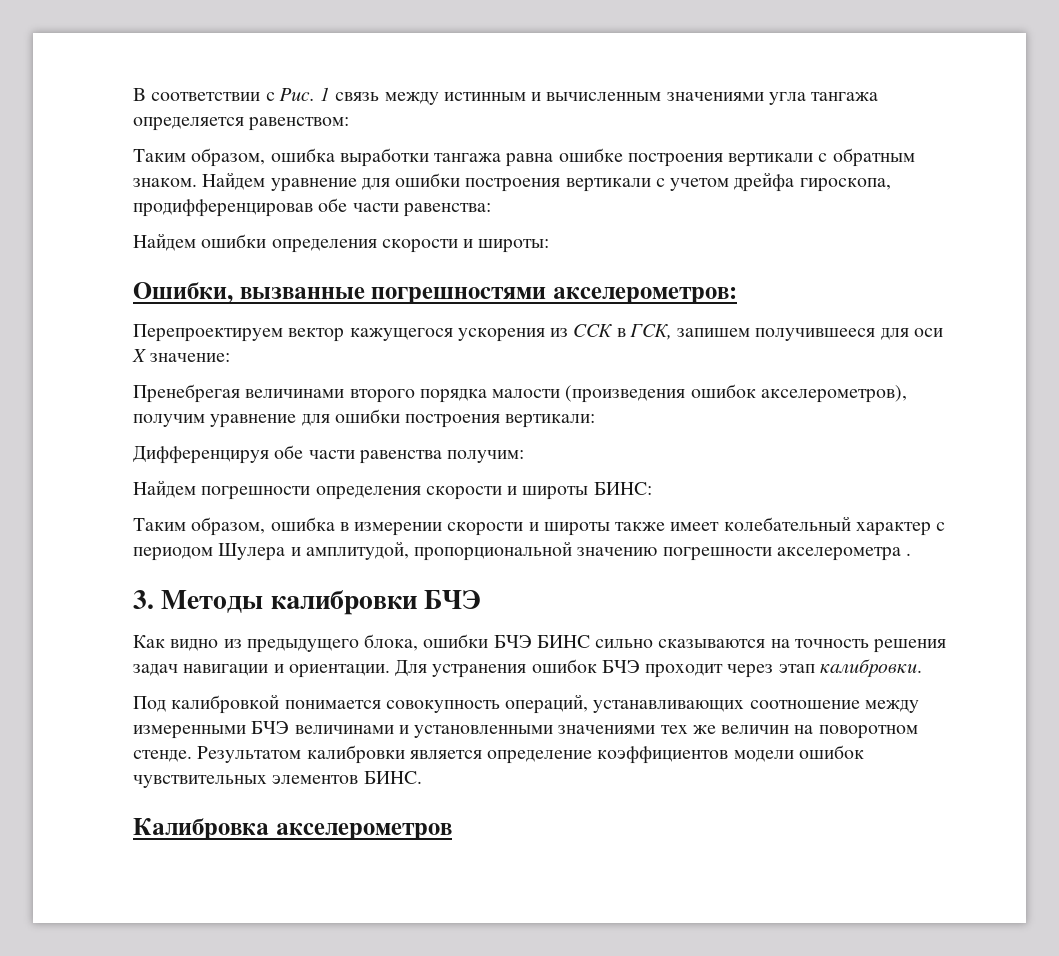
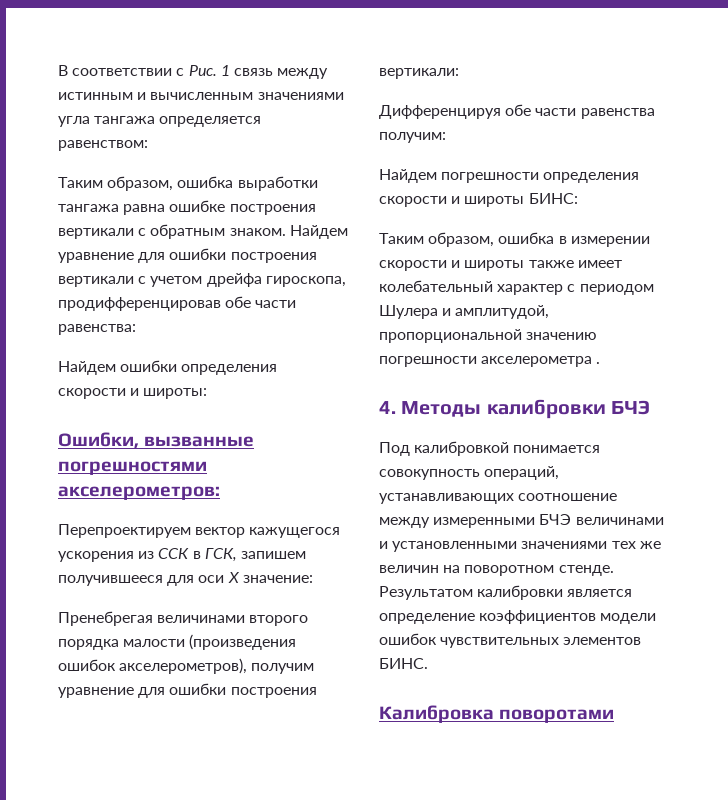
[133,590,154,609] 3. -> [379,401,396,414] 4.
[133,634,947,653] [133,659,922,678] // Как видно из предыдущего блока, ошибки БЧЭ БИНС сильно сказываются на точность решения задач навигации и ориентации. Для устранения ошибок БЧЭ проходит через этап калибровки. -> (651, 407) none
[275,823,452,840] акселерометров -> [499,709,615,723] поворотами

